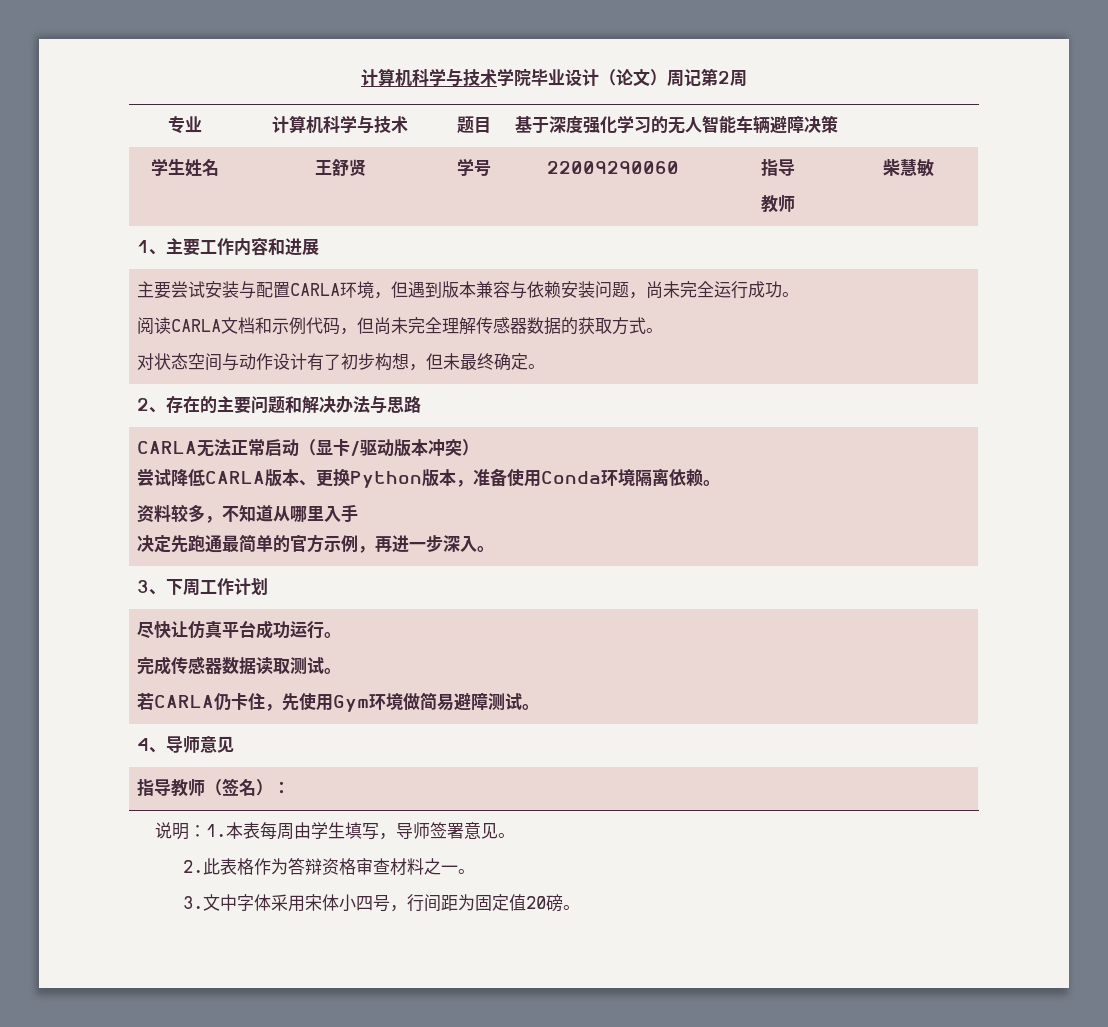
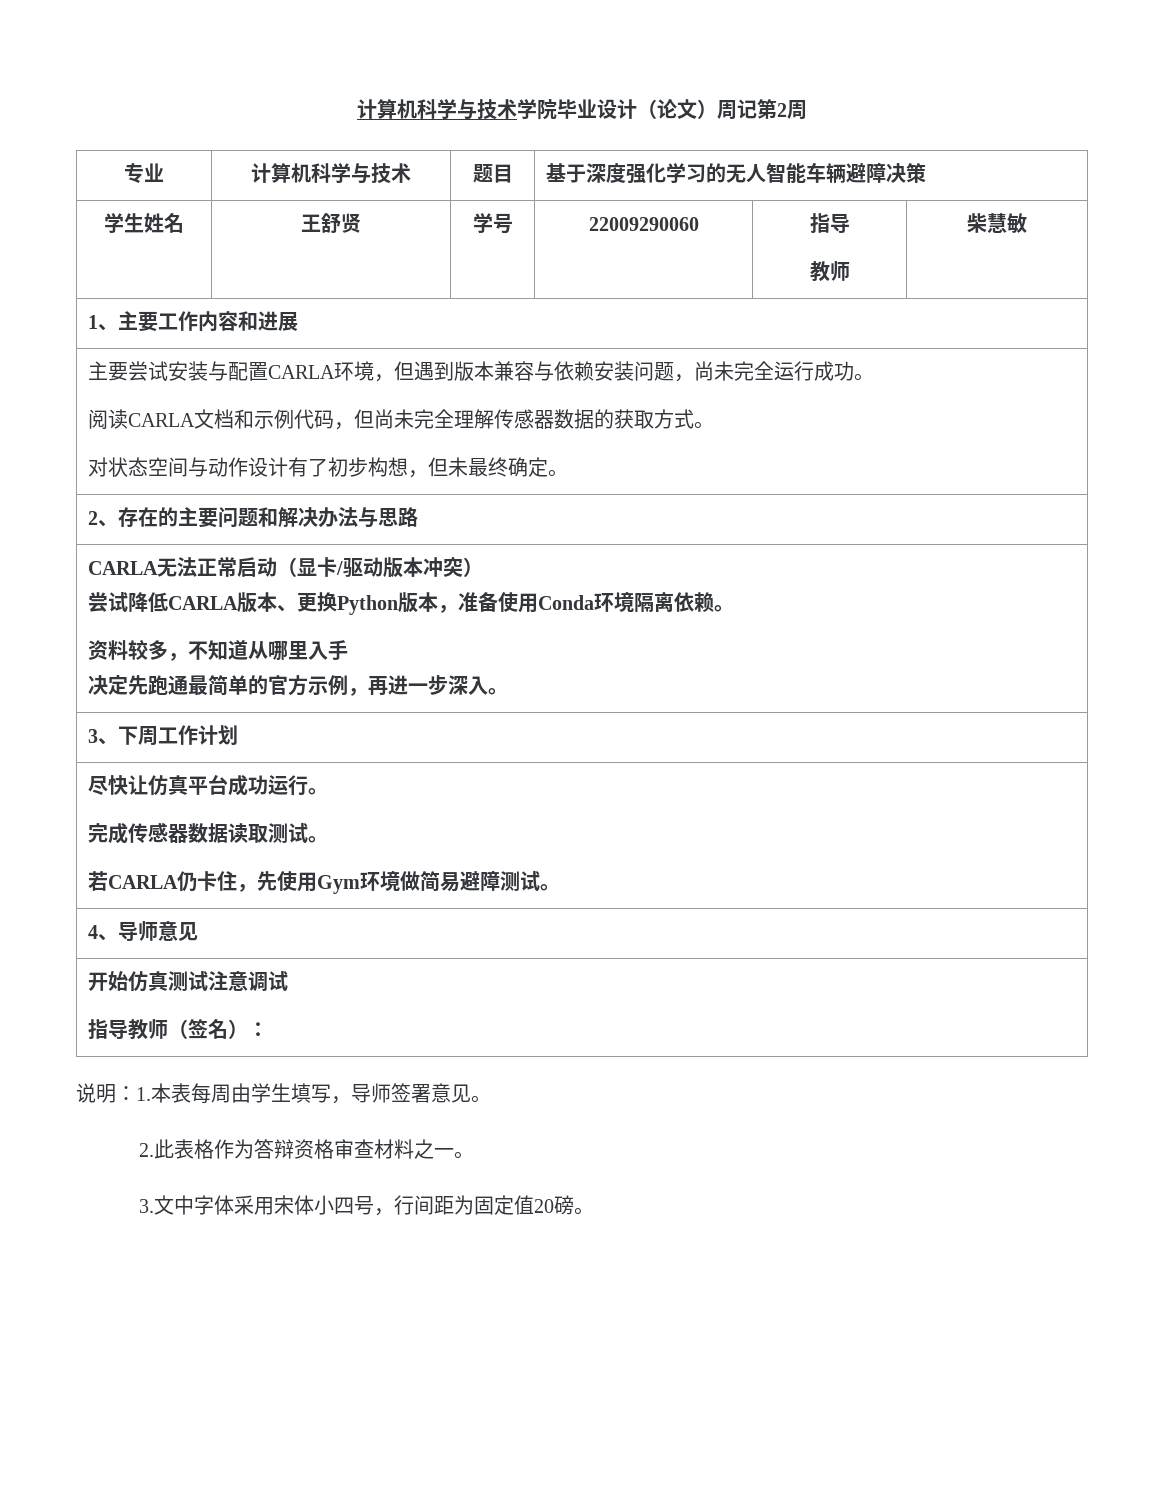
(234, 744) none -> [88,971,289,992] 开始仿真测试注意调试 //

